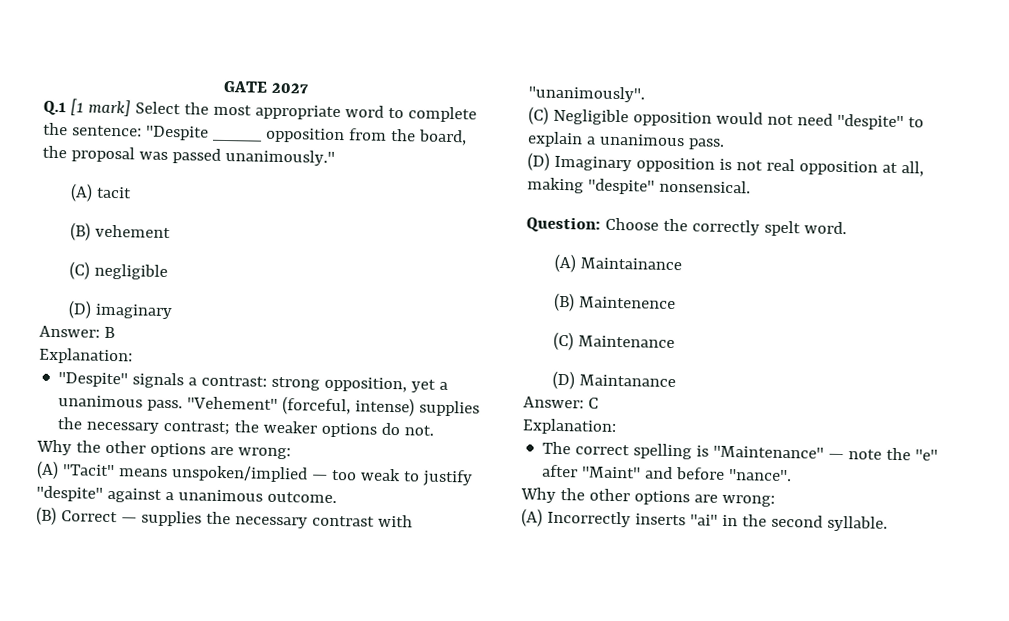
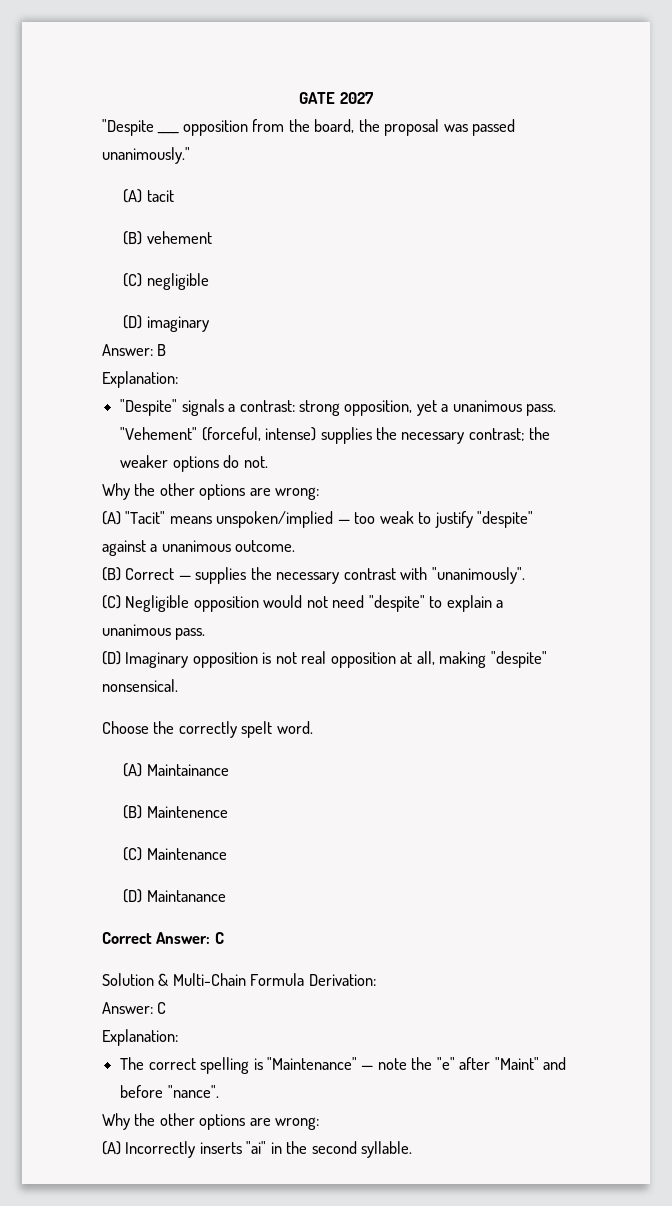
[43,98,477,123] [43,122,142,137] Q.1 [1 mark] Select the most appropriate word to complete the sentence: -> (374, 98) none
[526,216,601,233] Question: -> (178, 685) none
(677, 381) none -> [102,932,224,944] [102,973,376,986] // Correct Answer: C // Solution & Multi-Chain Formula Derivation:

